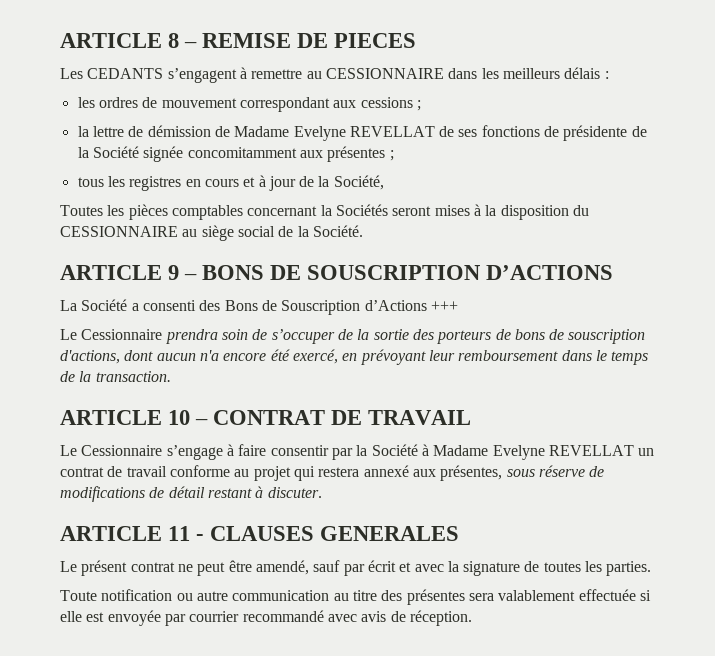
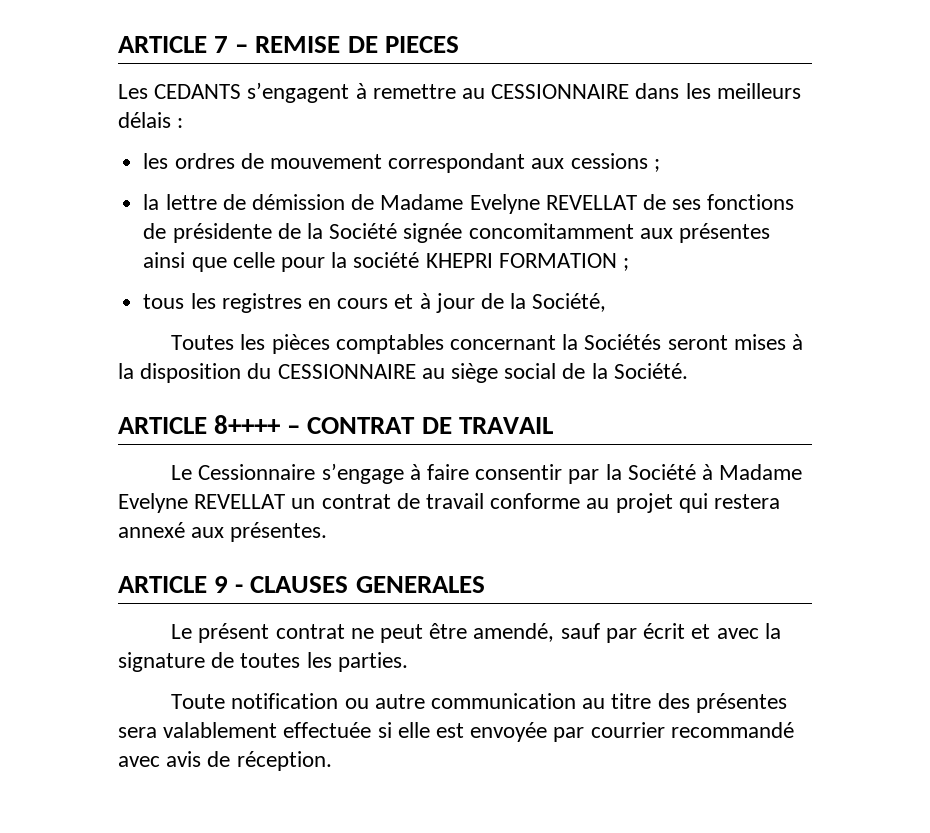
[60,33,180,48] ARTICLE 8 -> [118,36,229,53] ARTICLE 7
(386, 154) none -> [143,252,617,272] ainsi que celle pour la société KHEPRI FORMATION
[168,265,614,280] [60,299,458,315] [60,329,646,344] [60,349,649,365] [60,371,171,382] [60,410,191,425] 9 – BONS DE SOUSCRIPTION D’ACTIONS // La Société a consenti des Bons de Souscription d’Actions +++ // Le Cessionnaire prendra soin de s’occuper de la sortie des porteurs de bons de souscription d'actions, dont aucun n'a encore été exercé, en prévoyant leur remboursement dans le temps de la transaction. // ARTICLE 10 -> [214,415,281,434] 8++++
[440,465,605,481] [60,486,322,502] [60,526,191,541] présentes, sous réserve de modifications de détail restant à discuter. // ARTICLE 11 -> [230,522,328,542] [118,576,229,593] présentes. // ARTICLE 9

